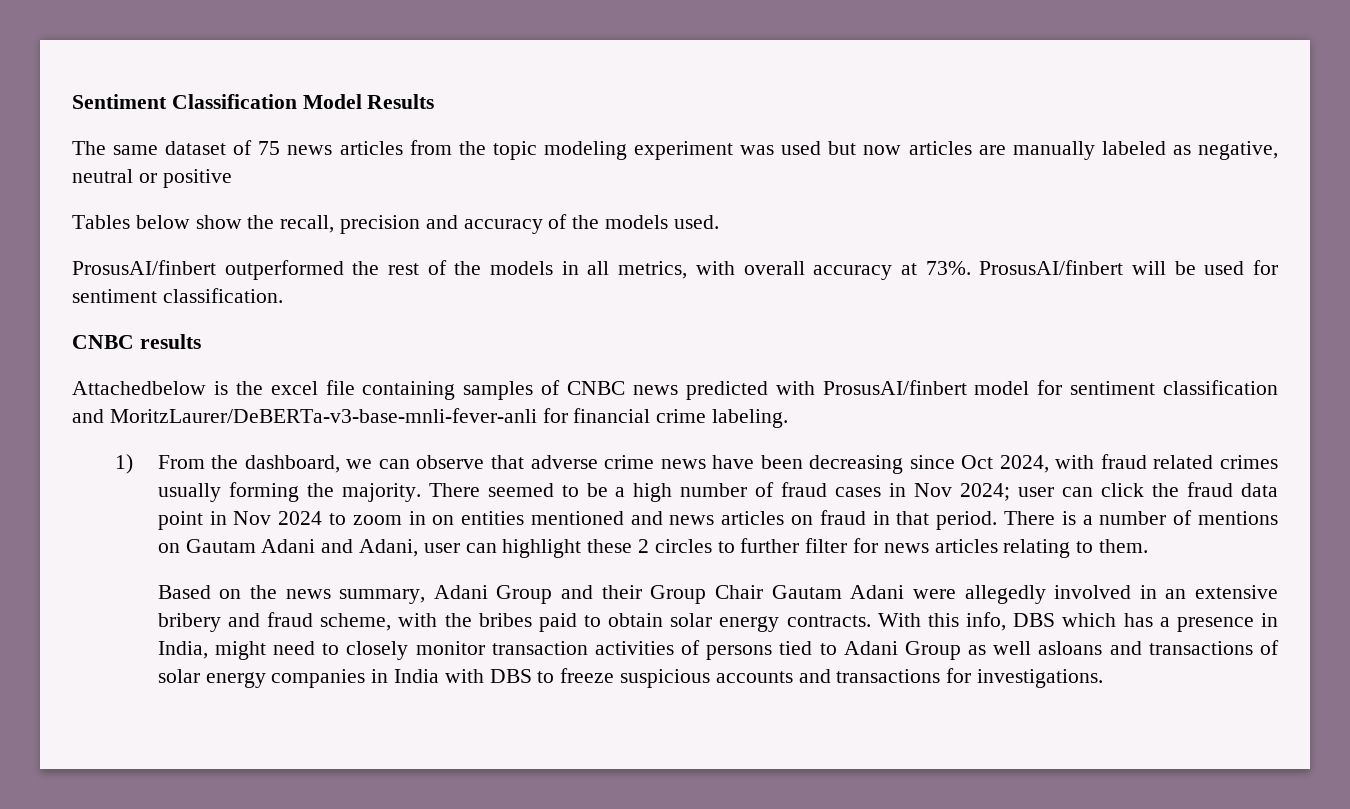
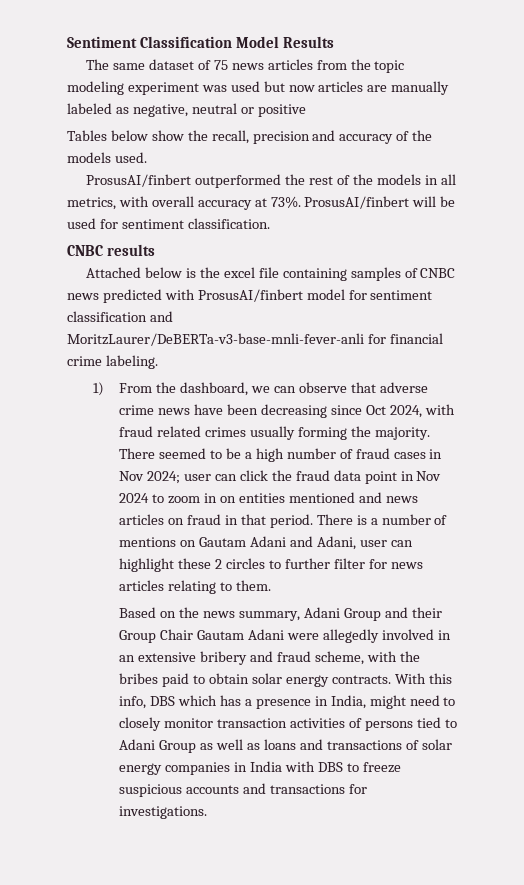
[72,381,206,395] Attachedbelow -> [86,267,183,278] Attached below
[1038,641,1103,655] asloans -> [246,739,296,750] as loans

